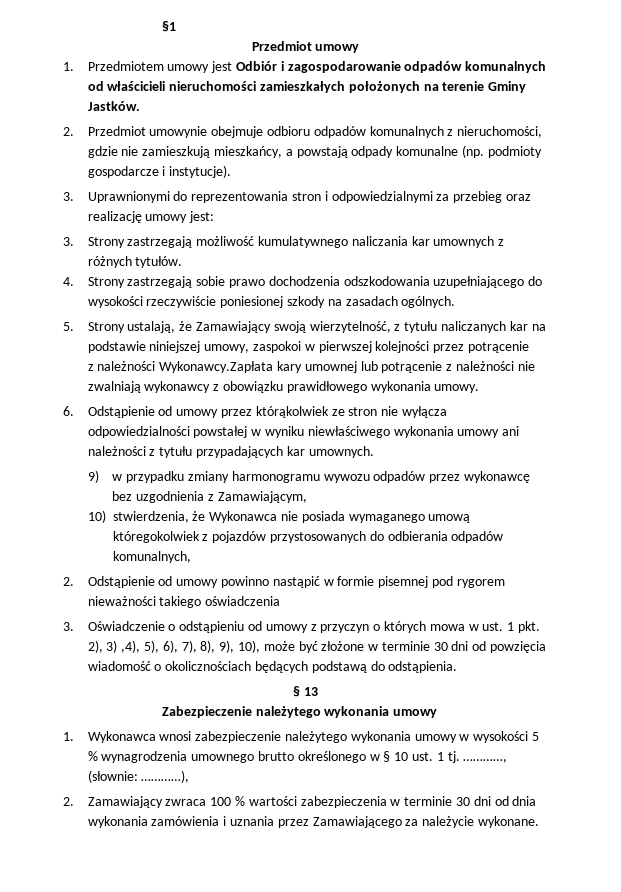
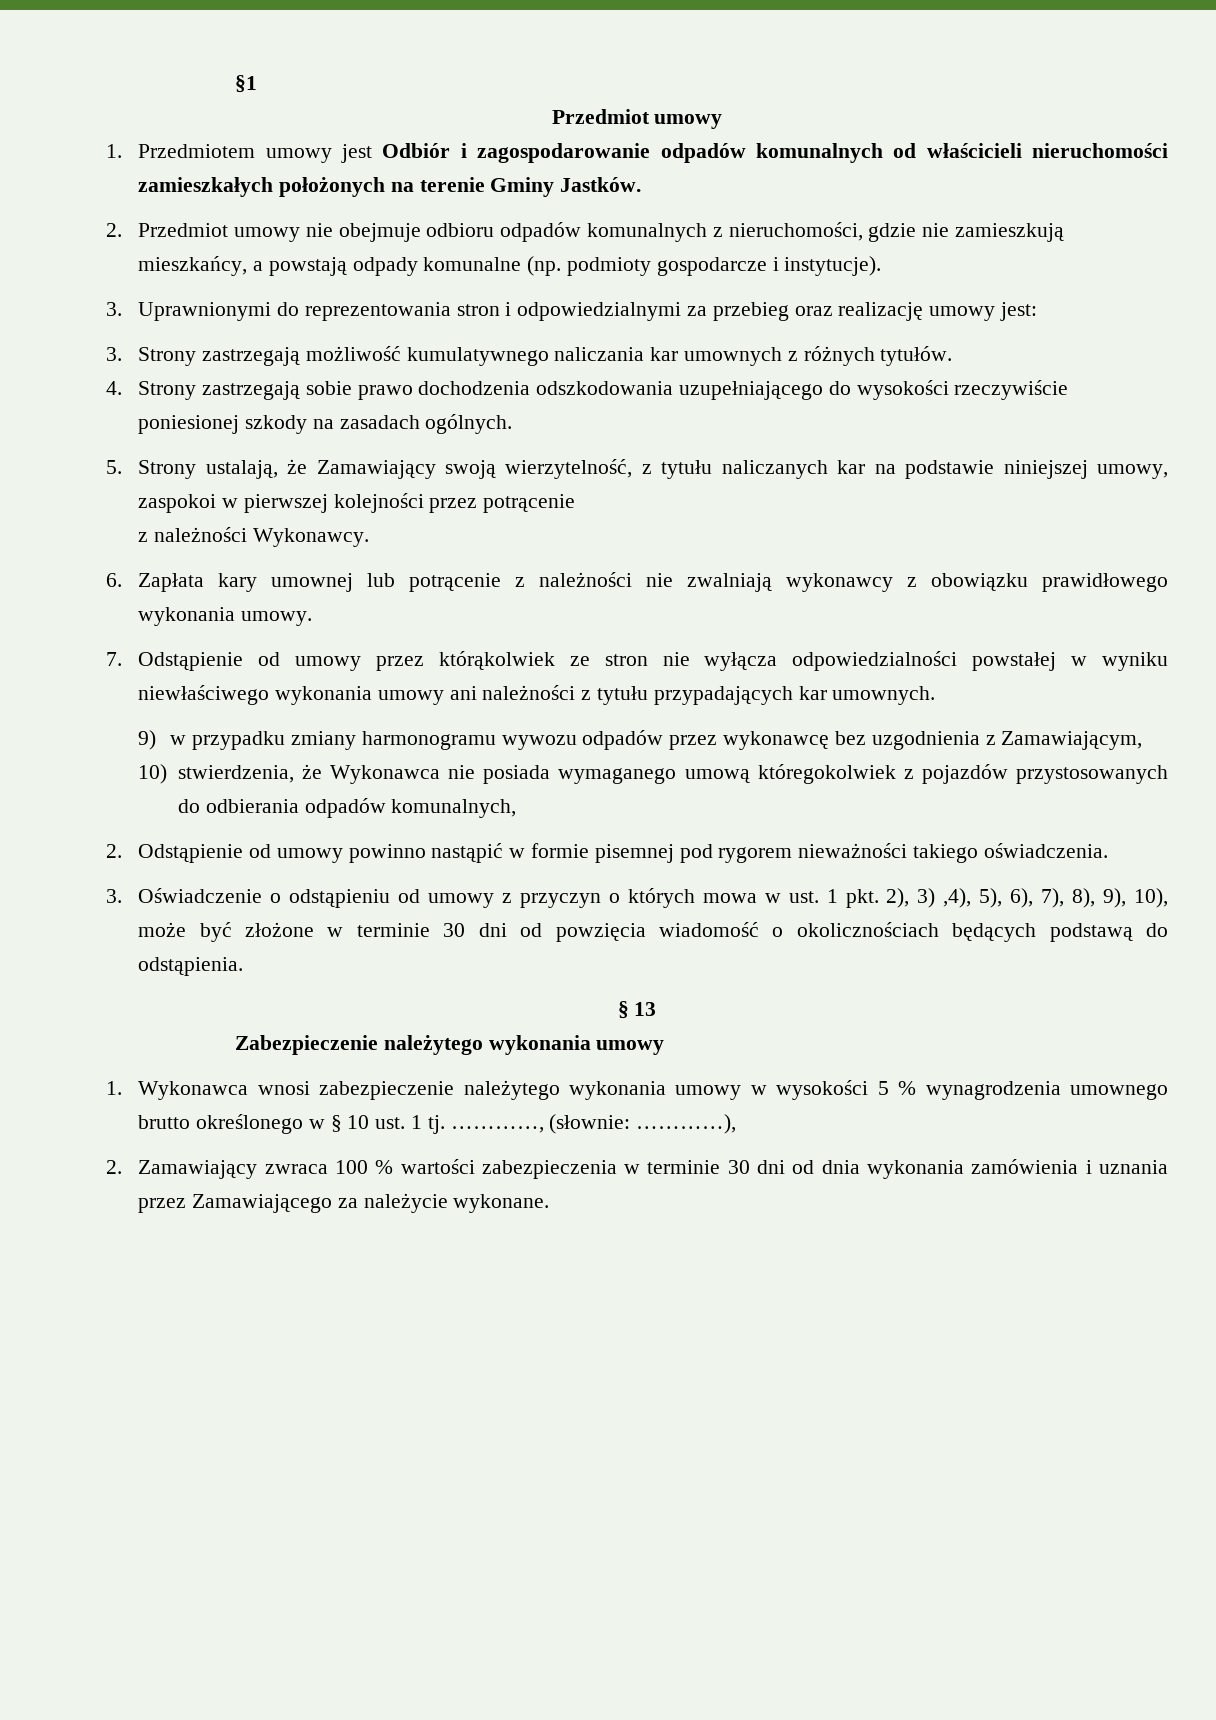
[149,126,208,138] umowynie -> [234,223,333,242] umowy nie
[159,361,274,373] Wykonawcy.Zapłata -> [252,528,369,547] [106,573,205,592] Wykonawcy. // 6. Zapłata
[63,406,74,416] 6. -> [106,652,122,666] 7.
[205,596,281,606] oświadczenia -> [983,843,1108,858] oświadczenia.

